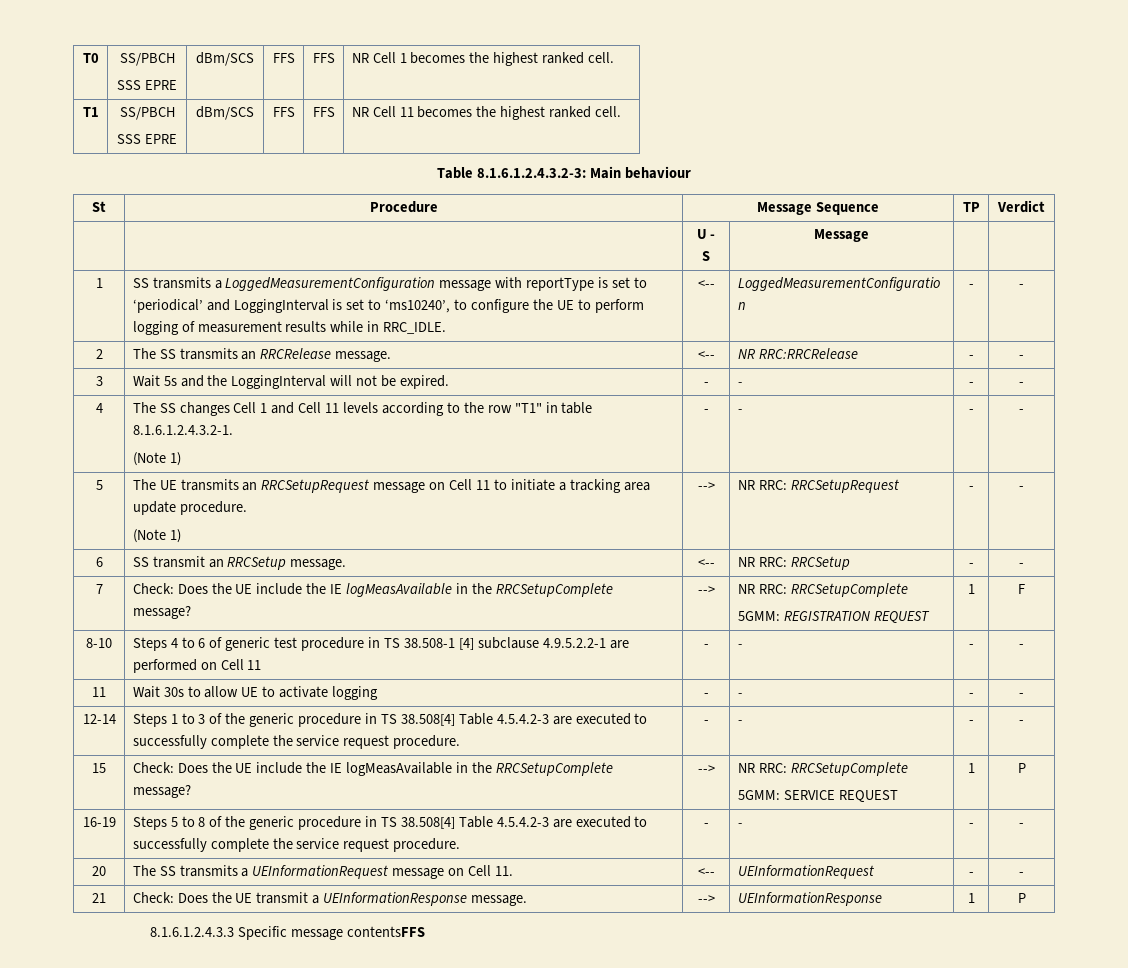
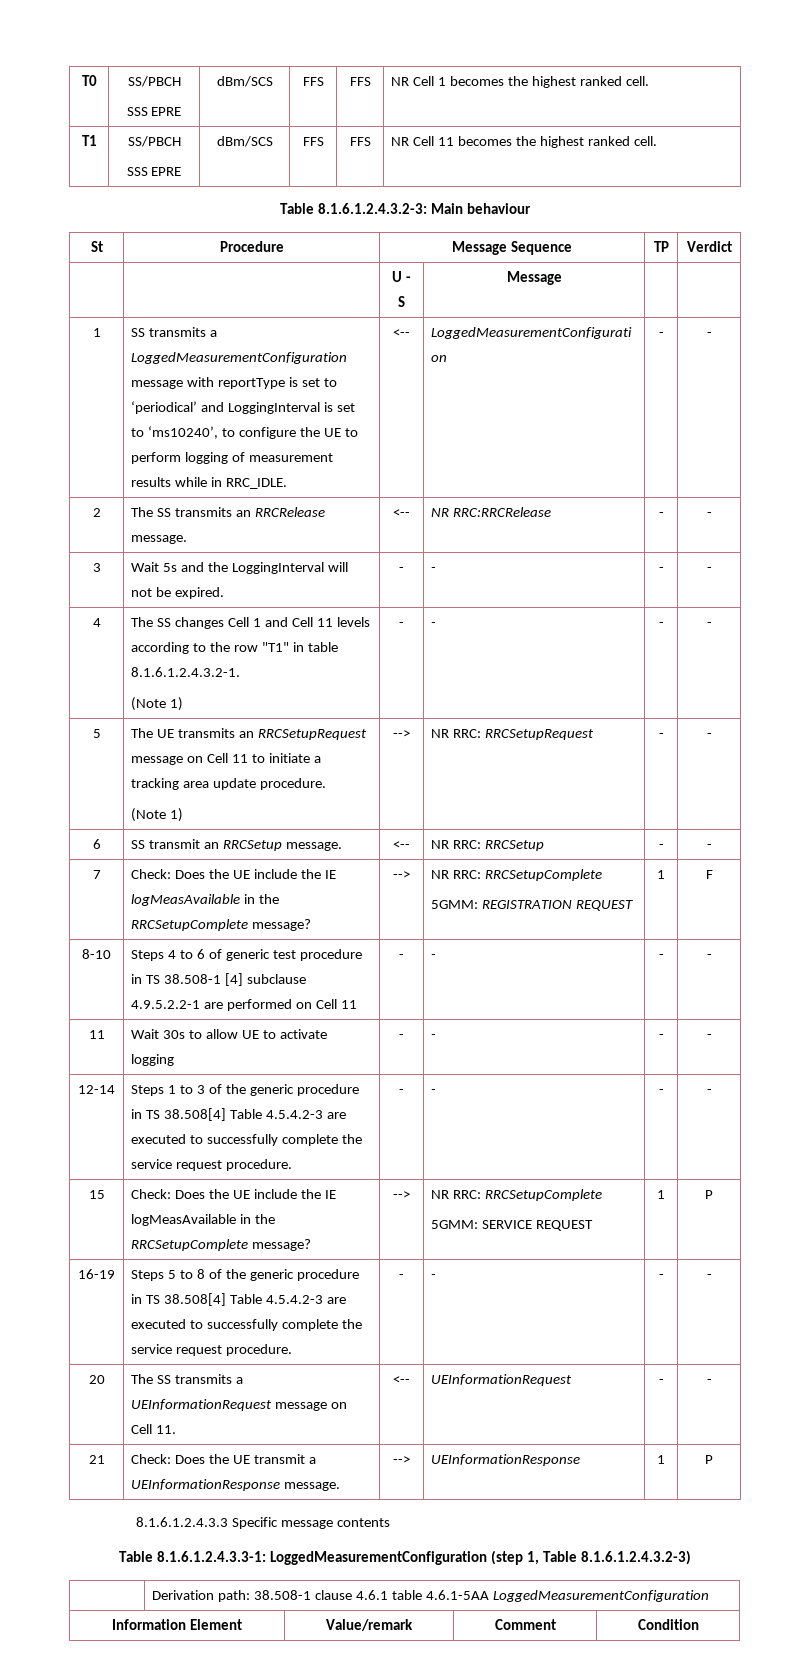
[346,926,425,937] contentsFFS -> [337,1518,391,1527] [119,1550,691,1565] [152,1590,709,1602] [112,1619,242,1630] [326,1619,413,1631] [494,1619,556,1630] [637,1619,699,1630] contents // Table 8.1.6.1.2.4.3.3-1: LoggedMeasurementConfiguration (step 1, Table 8.1.6.1.2.4.3.2-3) // | Derivation path: 38.508-1 clause 4.6.1 table 4.6.1-5AA LoggedMeasurementConfiguration // Information Element | Value/remark | Comment | Condition

